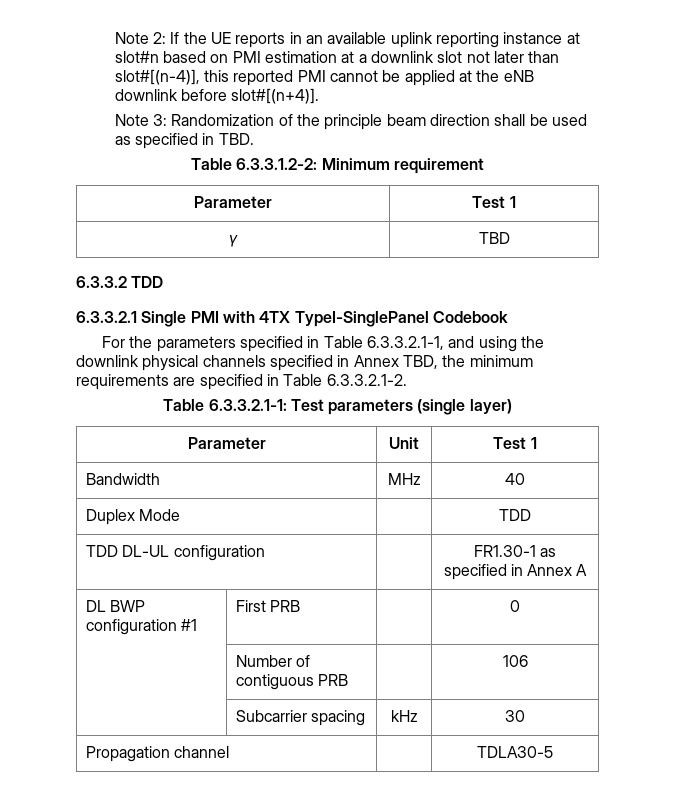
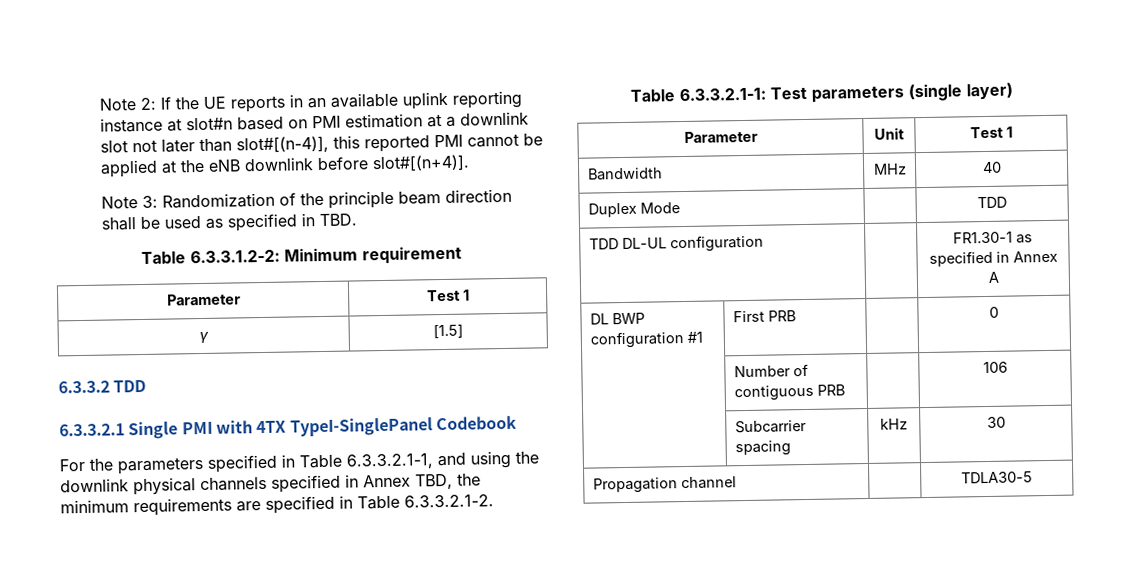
[478,232,510,244] TBD -> [433,323,463,339] [1.5]

